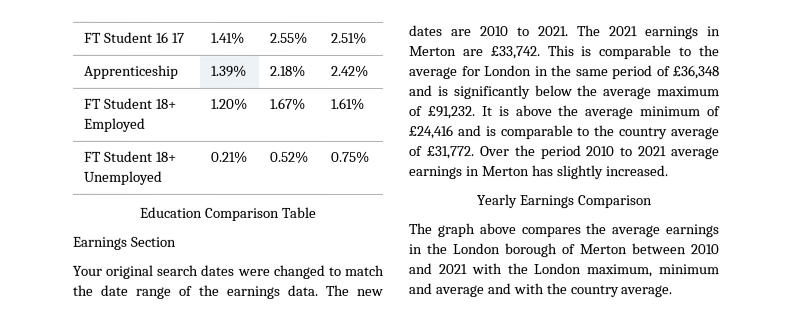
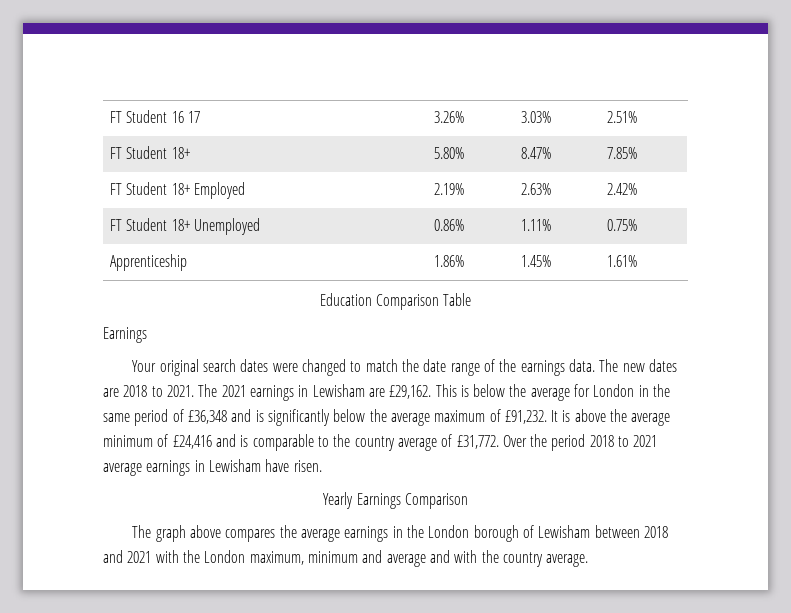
[211,31,246,44] [270,31,309,44] 1.41% | 2.55% -> [433,111,464,123] [520,111,551,123] 3.26% | 3.03%
[84,64,180,79] [211,64,248,77] [270,64,307,77] [331,64,370,77] [84,97,177,109] [84,117,147,132] [211,97,249,110] [270,97,307,110] [331,97,366,110] [84,150,177,162] [83,170,163,185] [210,150,249,163] [269,150,310,163] [330,150,371,163] Apprenticeship | 1.39% | 2.18% | 2.42% // FT Student 18+ Employed | 1.20% | 1.67% | 1.61% // FT Student 18+ Unemployed | 0.21% | 0.52% | 0.75% -> [109,146,190,159] [433,147,464,159] [520,147,551,159] [606,147,637,159] [109,182,245,199] [433,183,464,195] [520,183,551,195] [606,183,637,195] [109,218,260,235] [433,219,464,231] [520,219,551,231] [606,219,637,231] [109,254,187,271] [433,255,464,267] [520,255,551,267] [606,255,637,267] FT Student 18+ | 5.80% | 8.47% | 7.85% // FT Student 18+ Employed | 2.19% | 2.63% | 2.42% // FT Student 18+ Unemployed | 0.86% | 1.11% | 0.75% // Apprenticeship | 1.86% | 1.45% | 1.61%
[129,236,176,247] Section -> (147, 335) none
[480,26,509,37] 2010 -> [123,385,148,397] 2018
[409,45,693,60] Merton are £33,742. This is comparable to -> [312,384,506,399] Lewisham are £29,162. This is below
[586,146,616,157] 2010 -> [589,435,614,447] 2018
[480,165,668,180] Merton has slightly increased. -> [208,459,322,472] Lewisham have risen.
[579,243,719,255] Merton between 2010 -> [538,525,668,538] Lewisham between 2018

